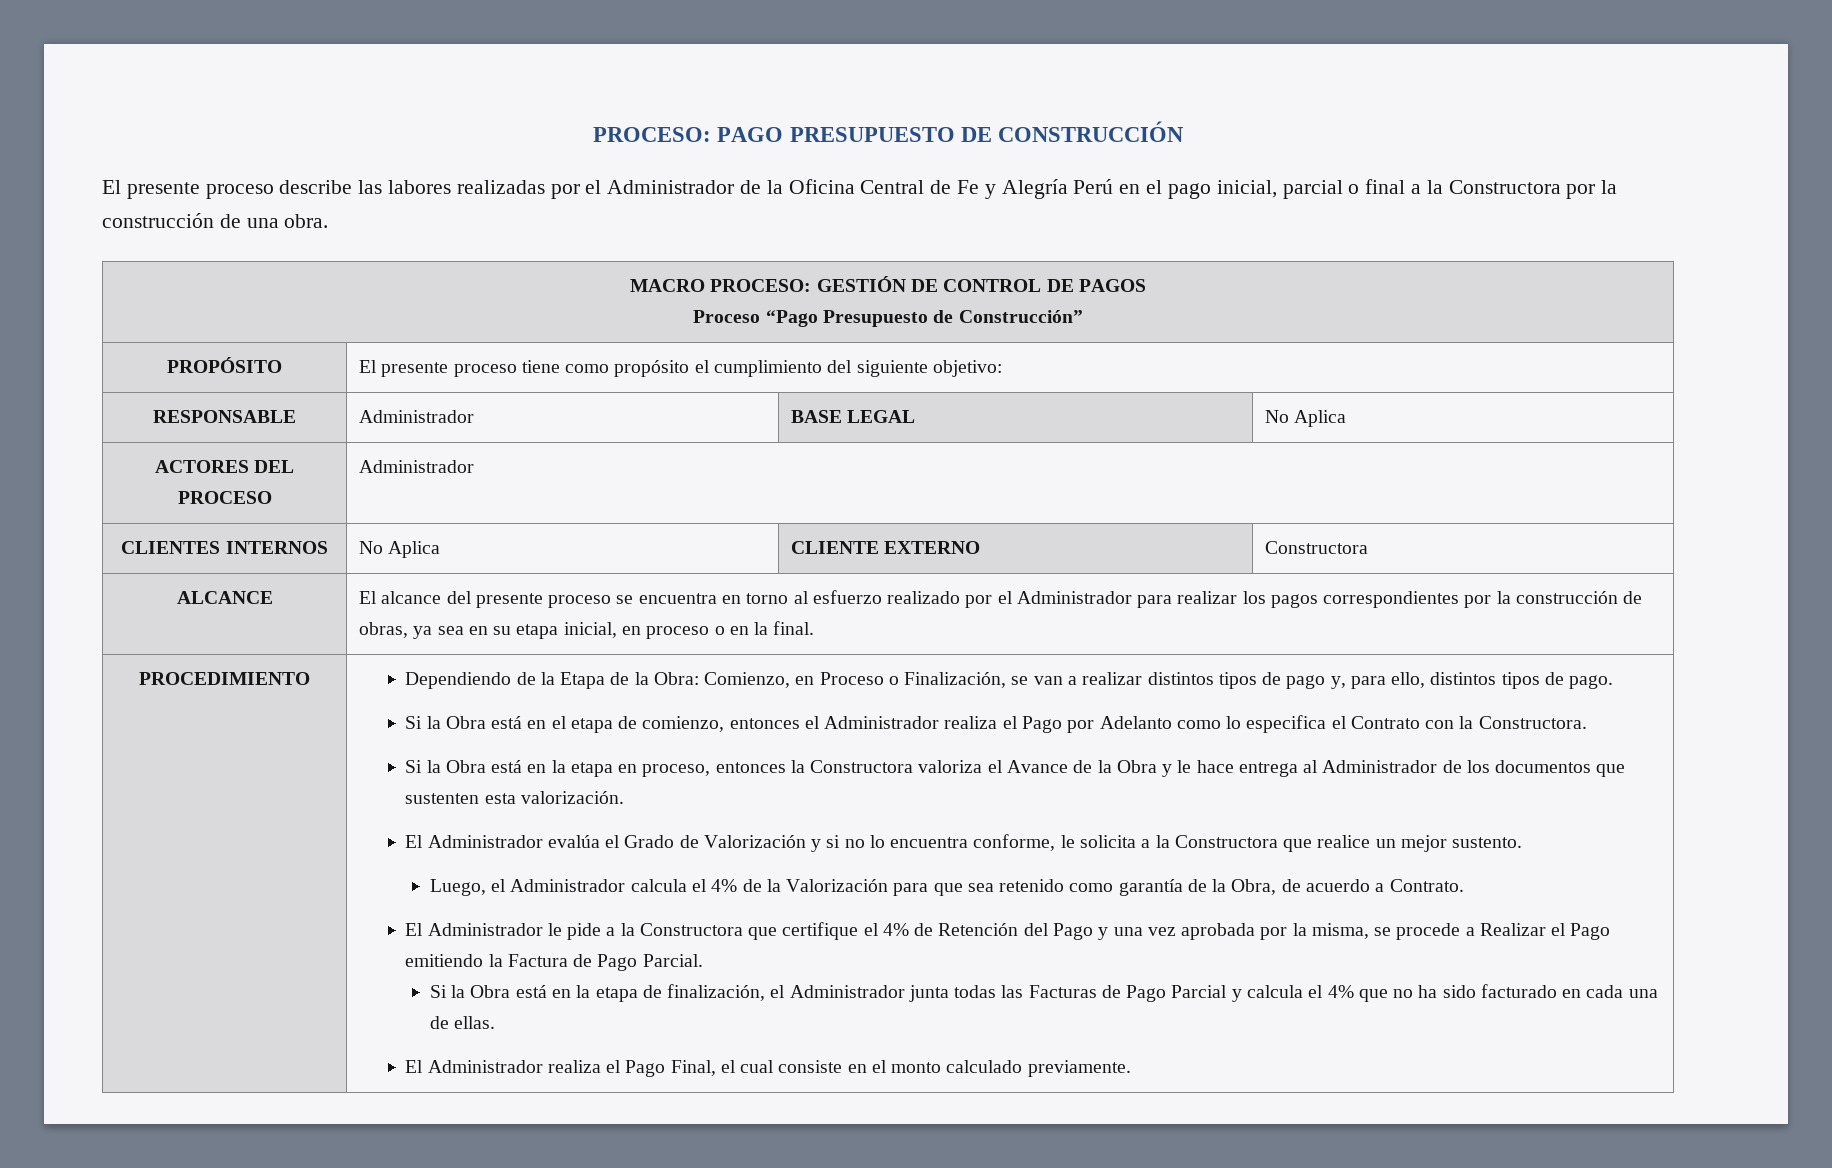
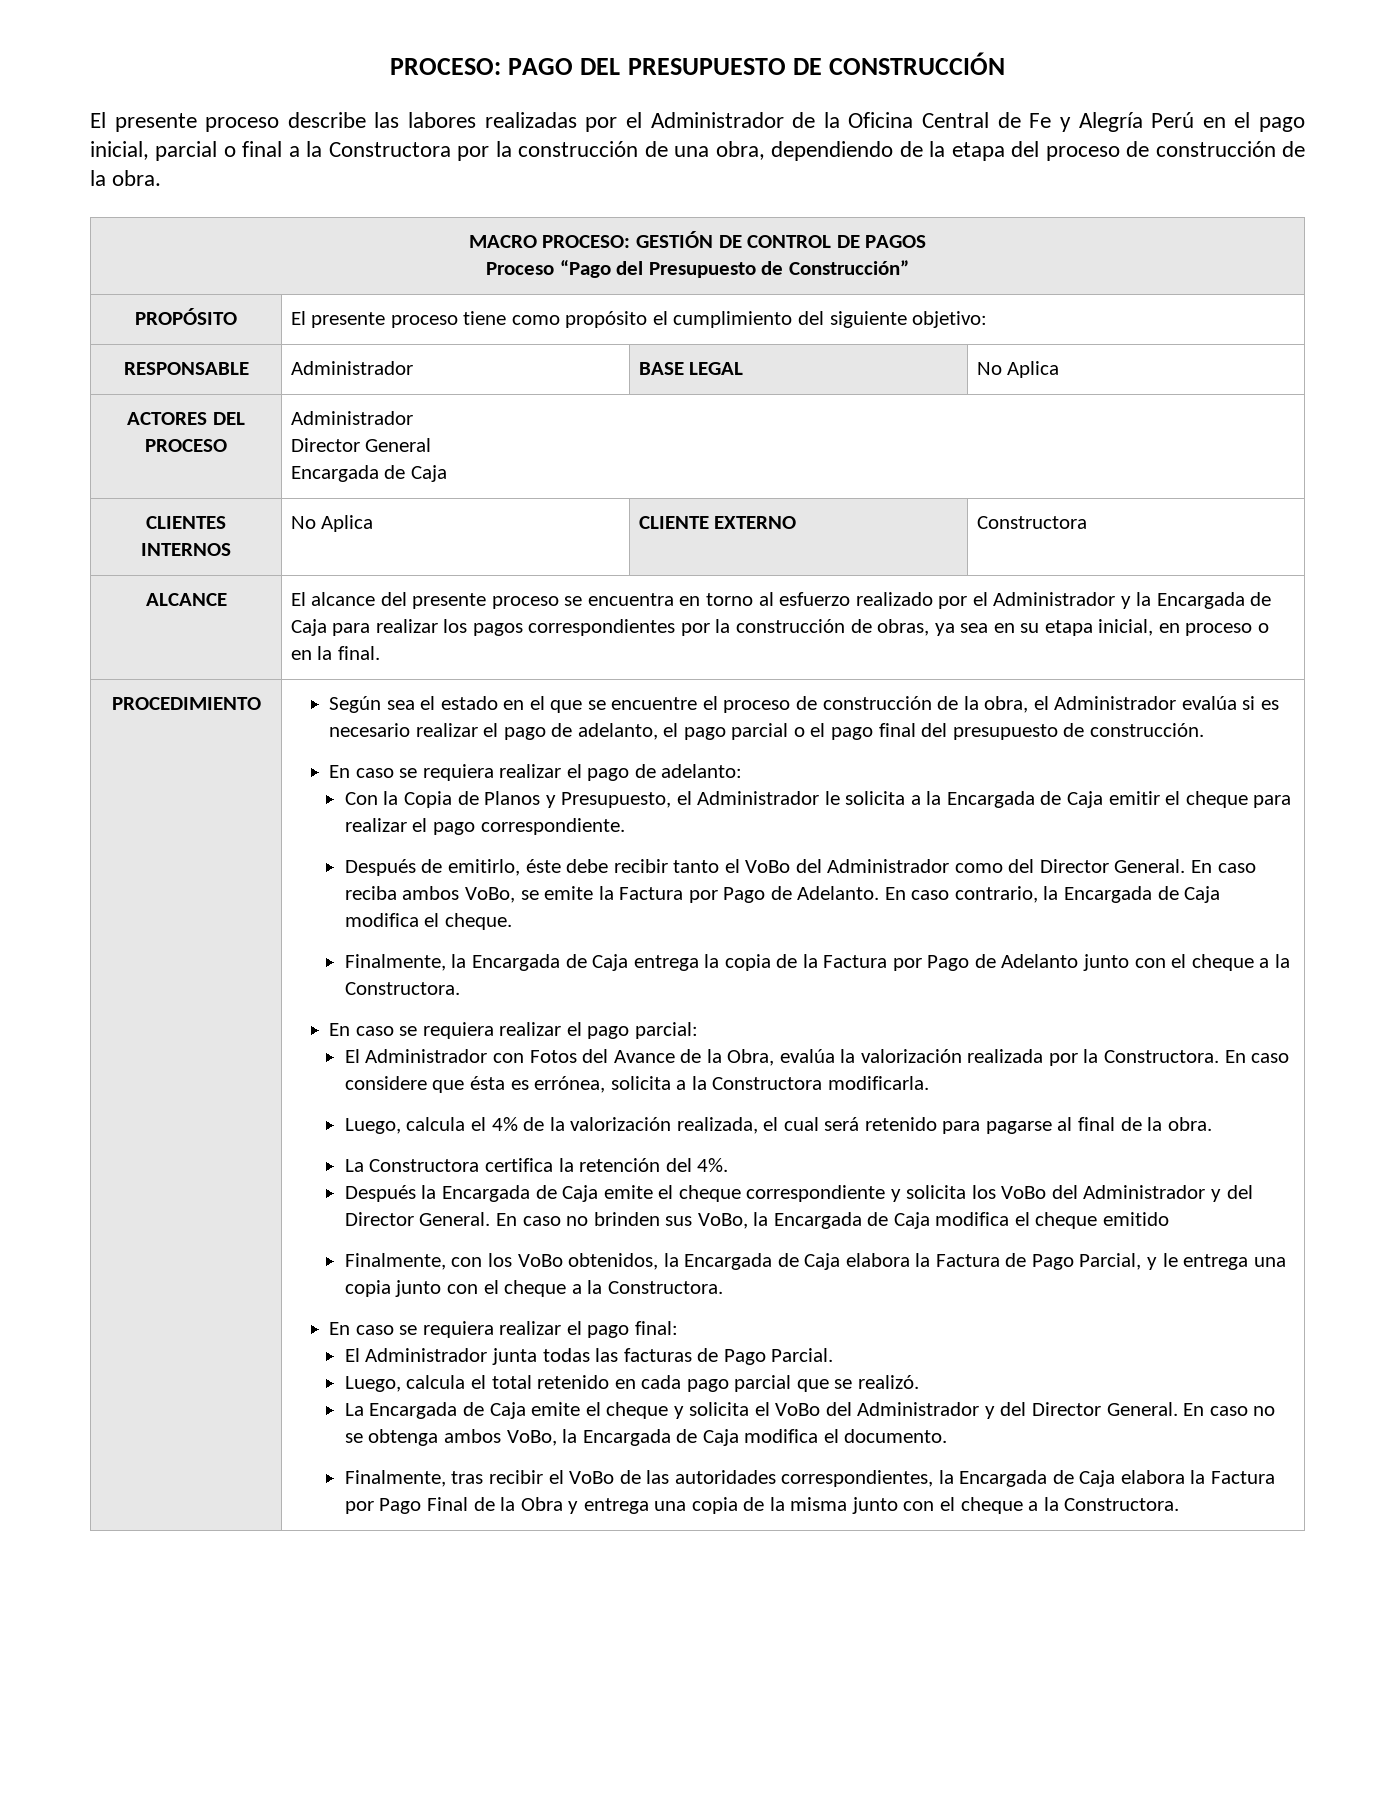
(784, 134) none -> [580,58,621,75] DEL
(279, 223) none -> [715,141,1305,161] [90,170,106,186] obra, dependiendo de la etapa del proceso de construcción de la
(818, 318) none -> [616,261,644,275] del
(475, 466) none -> [290,438,432,452] [290,465,447,482] // Director General // Encargada de Caja
(1132, 597) none -> [1120,592,1272,609] [290,619,327,636] y la Encargada de Caja
[405,672,1614,689] [405,715,1587,733] [405,760,1626,777] [405,791,624,804] [405,834,1523,852] [429,879,626,896] Dependiendo de la Etapa de la Obra: Comienzo, en Proceso o Finalización, se van a realizar distintos tipos de pago y, para ello, distintos tipos de pago. // Si la Obra está en el etapa de comienzo, entonces el Administrador realiza el Pago por Adelanto como lo especifica el Contrato con la Constructora. // Si la Obra está en la etapa en proceso, entonces la Constructora valoriza el Avance de la Obra y le hace entrega al Administrador de los documentos que sustenten esta valorización. // El Administrador evalúa el Grado de Valorización y si no lo encuentra conforme, le solicita a la Constructora que realice un mejor sustento. // Luego, el Administrador -> [329,696,1279,713] [329,723,1204,740] [329,764,743,781] [344,791,1292,808] [344,818,625,835] [344,859,1256,876] [344,886,1221,903] [344,913,513,930] [344,954,1290,971] [344,982,460,995] [329,1022,698,1039] [344,1049,1290,1066] [344,1076,929,1093] [344,1118,401,1134] Según sea el estado en el que se encuentre el proceso de construcción de la obra, el Administrador evalúa si es necesario realizar el pago de adelanto, el pago parcial o el pago final del presupuesto de construcción. // En caso se requiera realizar el pago de adelanto: // Con la Copia de Planos y Presupuesto, el Administrador le solicita a la Encargada de Caja emitir el cheque para realizar el pago correspondiente. // Después de emitirlo, éste debe recibir tanto el VoBo del Administrador como del Director General. En caso reciba ambos VoBo, se emite la Factura por Pago de Adelanto. En caso contrario, la Encargada de Caja modifica el cheque. // Finalmente, la Encargada de Caja entrega la copia de la Factura por Pago de Adelanto junto con el cheque a la Constructora. // En caso se requiera realizar el pago parcial: // El Administrador con Fotos del Avance de la Obra, evalúa la valorización realizada por la Constructora. En caso considere que ésta es errónea, solicita a la Constructora modificarla. // Luego,
[786,879,1464,896] [405,922,1611,940] [405,954,703,971] [429,984,786,1002] Valorización para que sea retenido como garantía de la Obra, de acuerdo a Contrato. // El Administrador le pide a la Constructora que certifique el 4% de Retención del Pago y una vez aprobada por la misma, se procede a Realizar el Pago emitiendo la Factura de Pago Parcial. // Si la Obra está en la etapa de finalización, el -> [570,1117,1212,1134] [344,1158,729,1172] [344,1185,1253,1202] [344,1212,1169,1229] [344,1253,1286,1270] [344,1280,723,1297] [329,1321,678,1338] [344,1348,360,1362] valorización realizada, el cual será retenido para pagarse al final de la obra. // La Constructora certifica la retención del 4%. // Después la Encargada de Caja emite el cheque correspondiente y solicita los VoBo del Administrador y del Director General. En caso no brinden sus VoBo, la Encargada de Caja modifica el cheque emitido // Finalmente, con los VoBo obtenidos, la Encargada de Caja elabora la Factura de Pago Parcial, y le entrega una copia junto con el cheque a la Constructora. // En caso se requiera realizar el pago final: // El
[1028,984,1658,1002] [429,1016,496,1029] [405,1060,1131,1077] Facturas de Pago Parcial y calcula el 4% que no ha sido facturado en cada una de ellas. // El Administrador realiza el Pago Final, el cual consiste en el monto calculado previamente. -> [623,1348,834,1365] [344,1375,919,1392] [344,1402,1276,1419] [344,1429,948,1446] [344,1470,1275,1487] [344,1497,1180,1514] facturas de Pago Parcial. // Luego, calcula el total retenido en cada pago parcial que se realizó. // La Encargada de Caja emite el cheque y solicita el VoBo del Administrador y del Director General. En caso no se obtenga ambos VoBo, la Encargada de Caja modifica el documento. // Finalmente, tras recibir el VoBo de las autoridades correspondientes, la Encargada de Caja elabora la Factura por Pago Final de la Obra y entrega una copia de la misma junto con el cheque a la Constructora.

